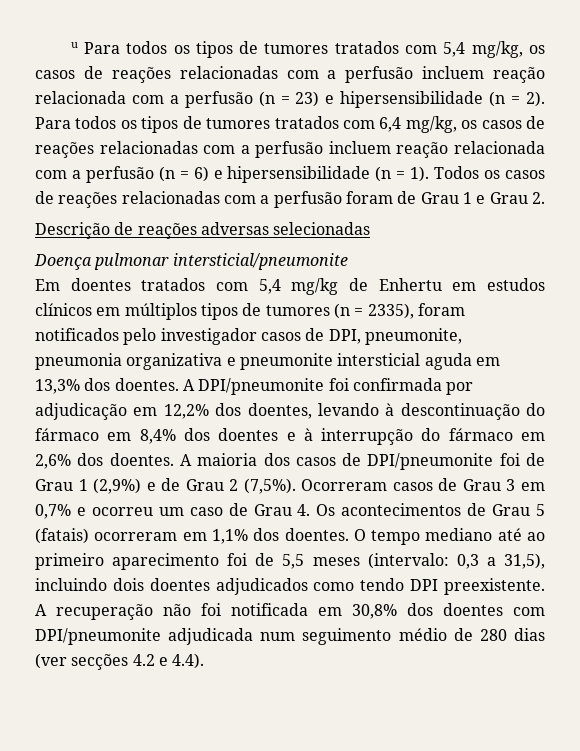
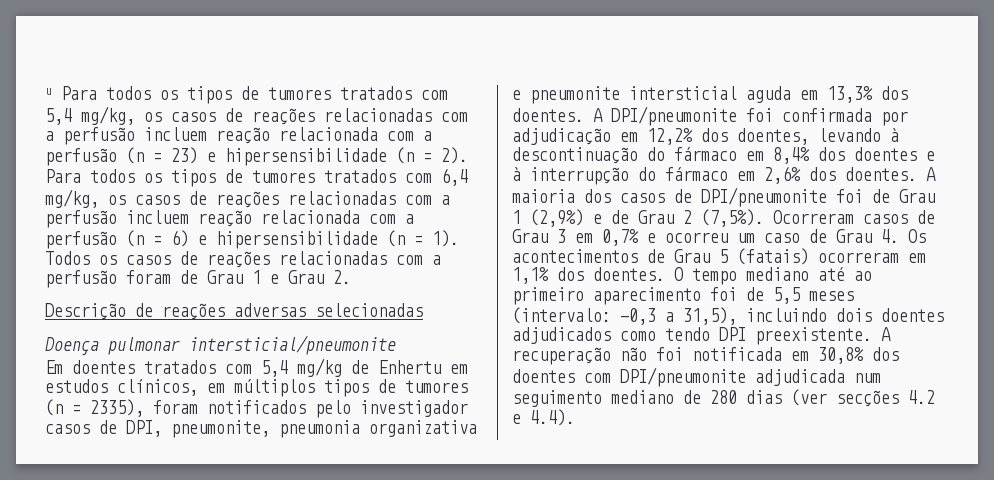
[35,303,92,316] clínicos -> [117,379,198,396] clínicos,
[456,554,479,569] 0,3 -> [620,308,656,325] -0,3
[398,628,447,641] médio -> [611,390,674,404] mediano

